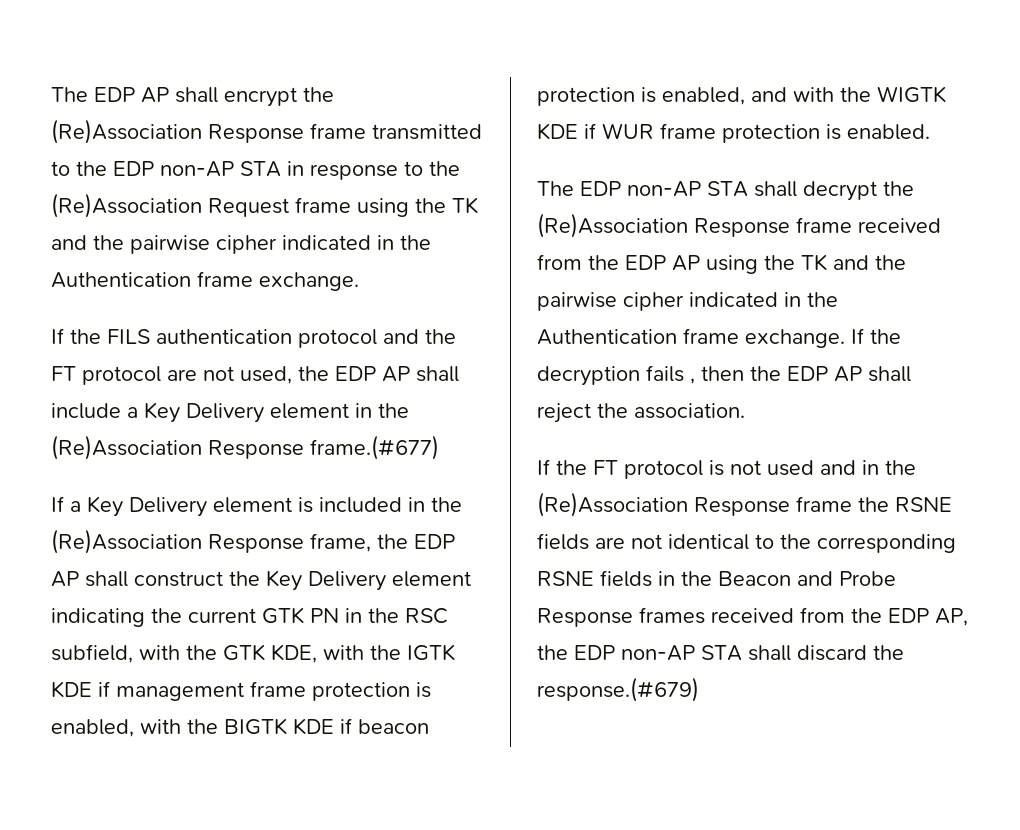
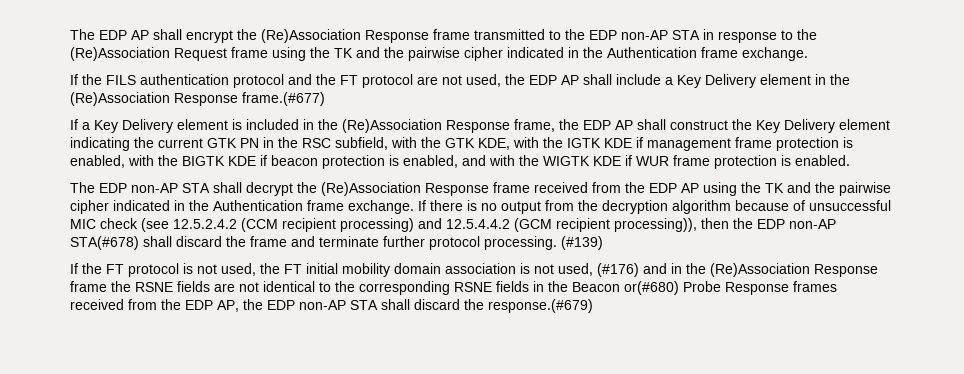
[870,329,901,344] [537,365,911,386] [537,403,745,423] the decryption fails , then the EDP AP shall reject the association. -> [430,200,891,214] [70,218,836,232] [70,236,603,250] there is no output from the decryption algorithm because of unsuccessful MIC check (see 12.5.2.4.2 (CCM recipient processing) and 12.5.4.4.2 (GCM recipient processing)), then the EDP non-AP STA(#678) shall discard the frame and terminate further protocol processing. (#139)
[767,460,814,476] used -> [221,263,639,277] used, the FT initial mobility domain association is not used, (#176)
[797,571,833,586] and -> [624,281,679,295] or(#680)

